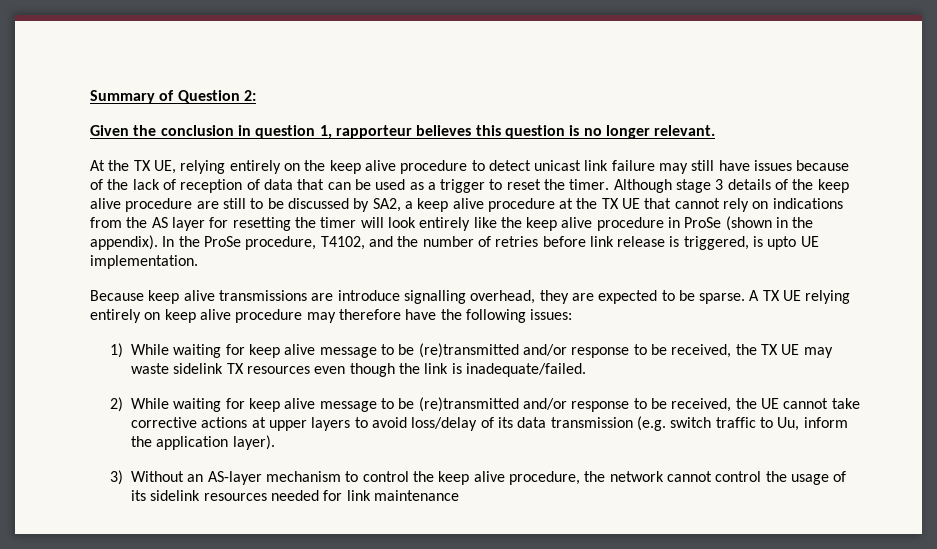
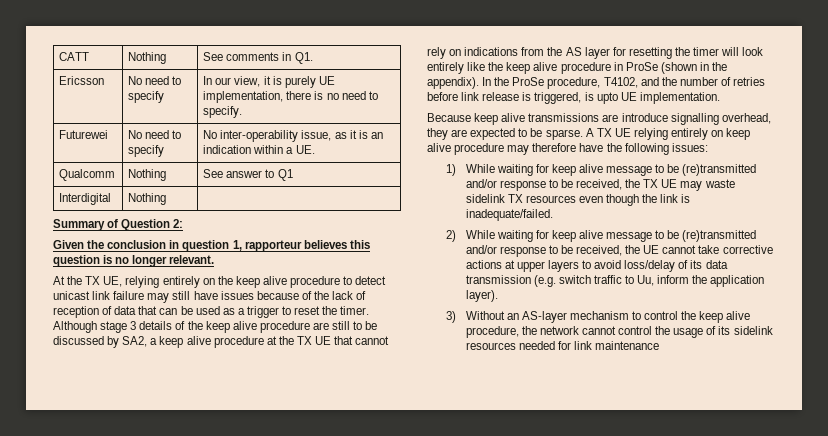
(90, 97) none -> [59,52,90,61] [128,52,167,64] [203,52,313,64] [59,76,105,85] [128,76,182,85] [128,91,165,103] [203,76,335,88] [203,91,378,103] [203,106,243,118] [59,130,109,139] [128,130,182,139] [128,145,165,157] [203,130,383,142] [203,145,315,154] [59,169,116,181] [128,169,167,181] [203,169,293,181] [59,193,112,205] [128,193,167,205] CATT | Nothing | See comments in Q1. // Ericsson | No need to specify | In our view, it is purely UE implementation, there is no need to specify. // Futurewei | No need to specify | No inter-operability issue, as it is an indication within a UE. // Qualcomm | Nothing | See answer to Q1 // Interdigital | Nothing | //

